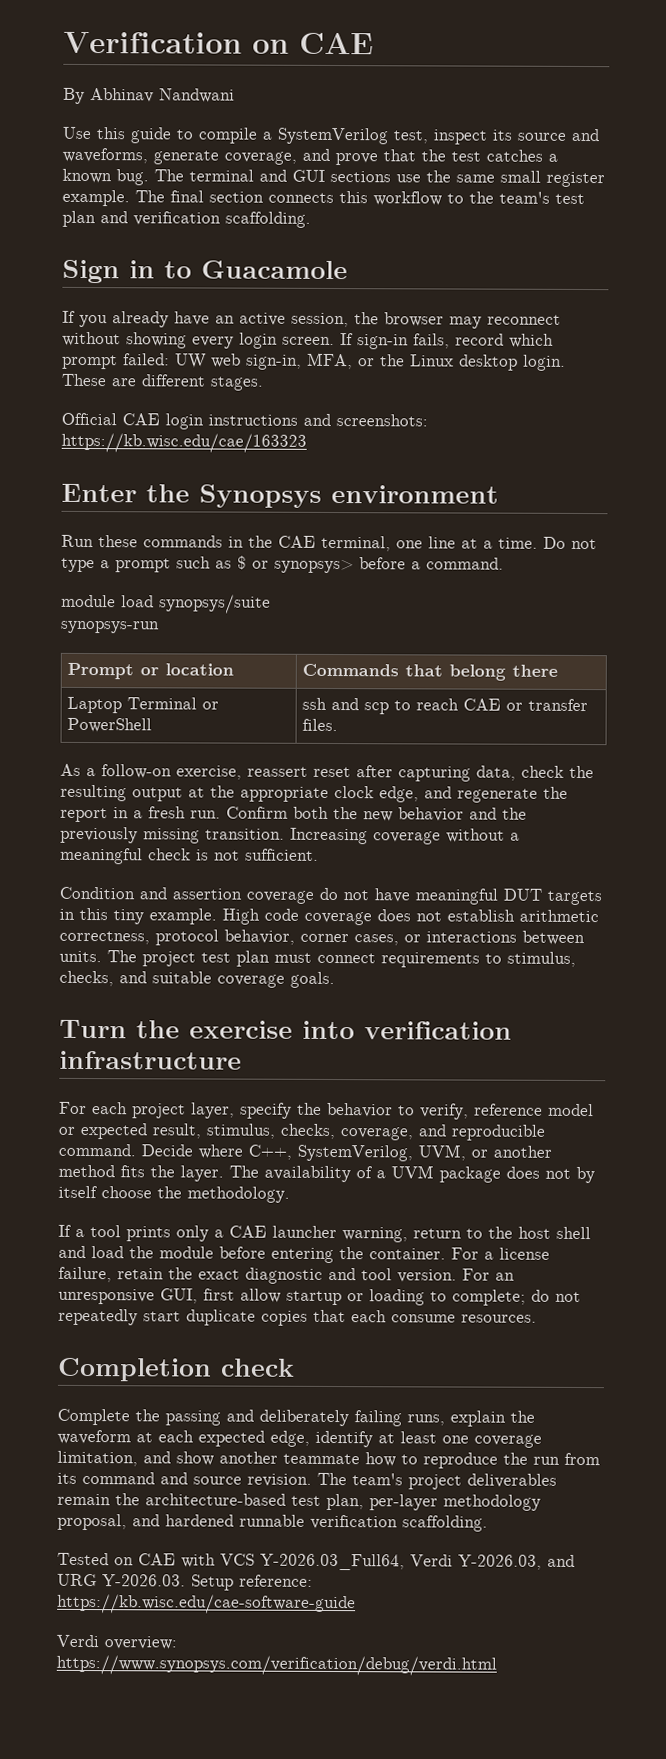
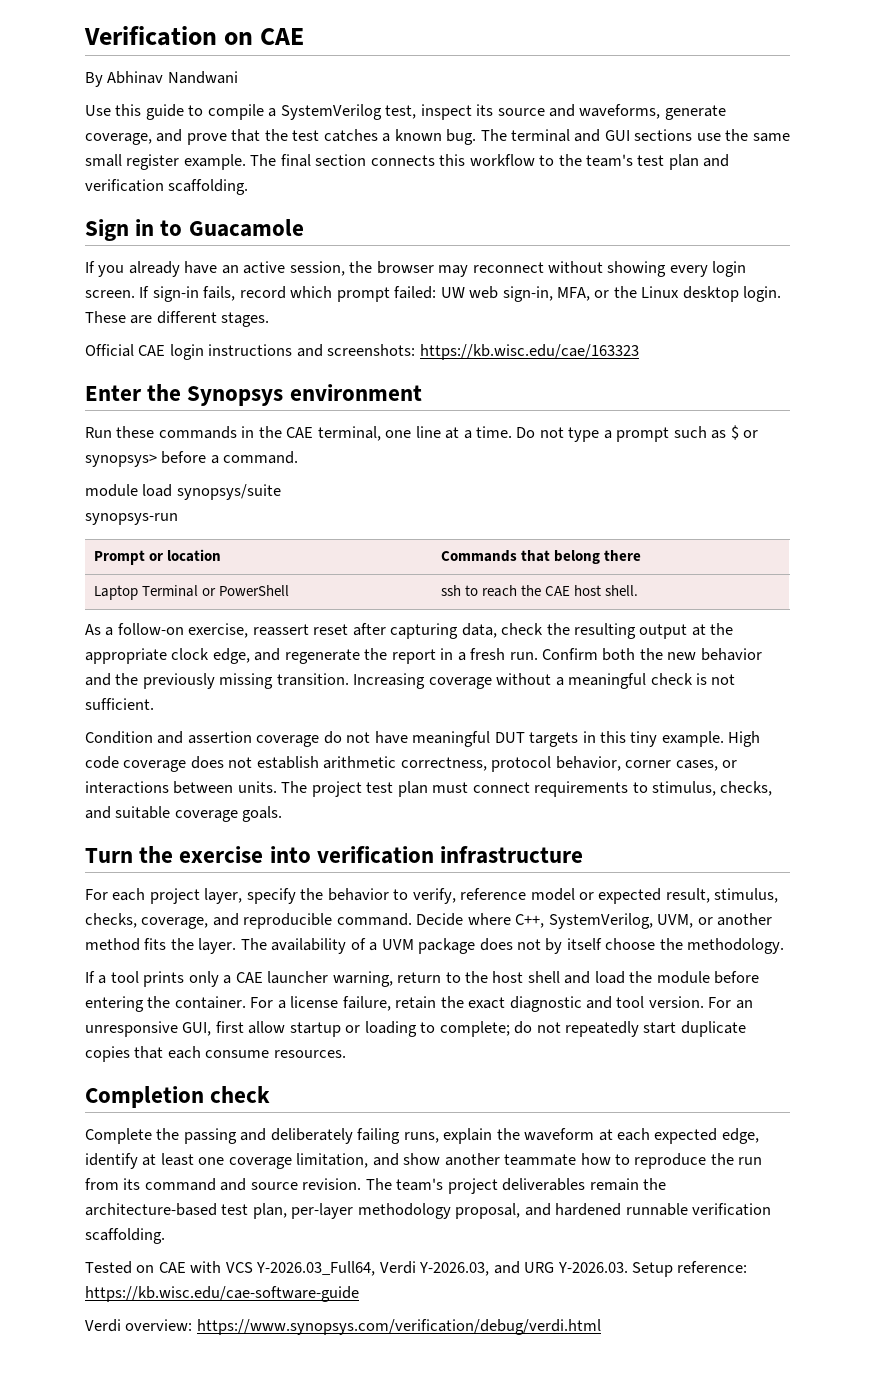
[331,697,589,715] [302,718,339,732] and scp to reach CAE or transfer files. -> [465,585,639,597] to reach the CAE host shell.

